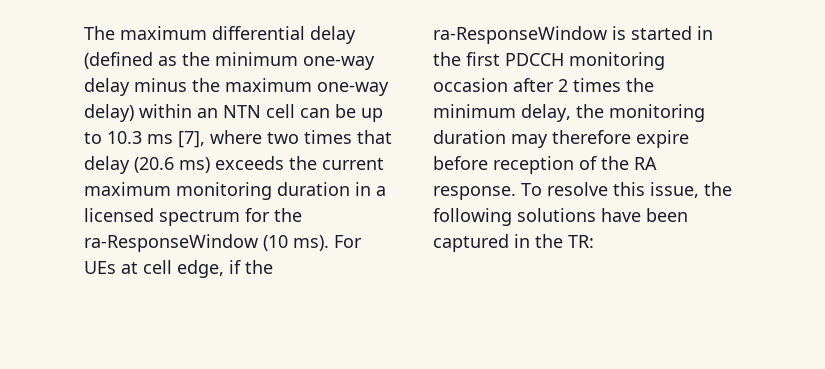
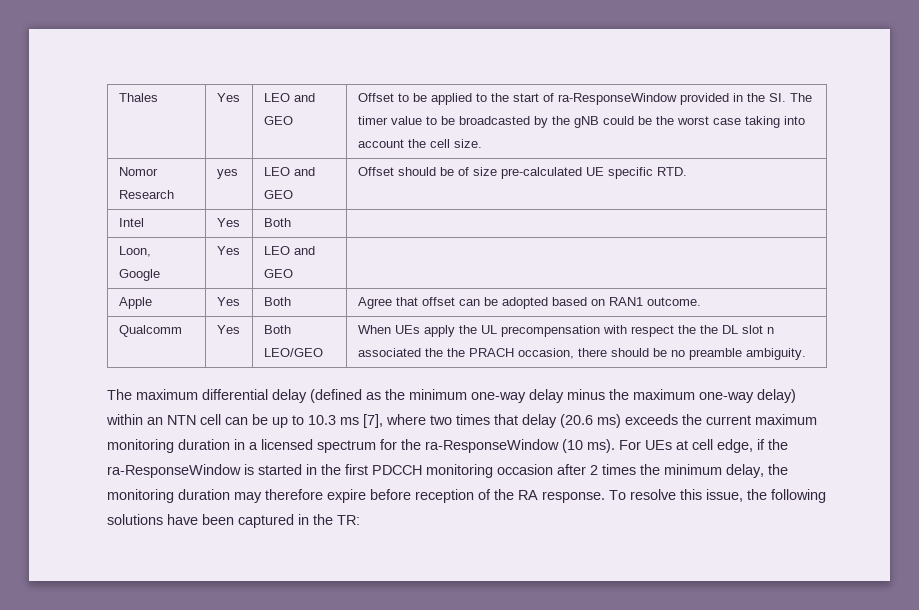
(84, 33) none -> [118,93,158,102] [216,93,240,102] [263,93,315,102] [263,116,293,125] [357,93,812,105] [357,116,805,128] [357,139,482,148] [118,167,158,176] [118,190,174,199] [216,169,238,179] [263,167,315,176] [263,190,293,199] [357,167,687,179] [118,218,144,227] [216,218,240,227] [263,218,291,227] [118,246,151,257] [118,269,160,281] [216,246,240,255] [263,246,315,255] [263,269,293,278] [118,297,152,309] [216,297,240,306] [263,297,291,306] [357,297,701,309] [118,325,182,337] [216,325,240,334] [263,325,291,334] [263,348,323,357] [357,325,774,337] [357,348,806,360] Thales | Yes | LEO and GEO | Offset to be applied to the start of ra-ResponseWindow provided in the SI. The timer value to be broadcasted by the gNB could be the worst case taking into account the cell size. // Nomor Research | yes | LEO and GEO | Offset should be of size pre-calculated UE specific RTD. // Intel | Yes | Both | // Loon, Google | Yes | LEO and GEO | // Apple | Yes | Both | Agree that offset can be adopted based on RAN1 outcome. // Qualcomm | Yes | Both LEO/GEO | When UEs apply the UL precompensation with respect the the DL slot n associated the the PRACH occasion, there should be no preamble ambiguity. //

